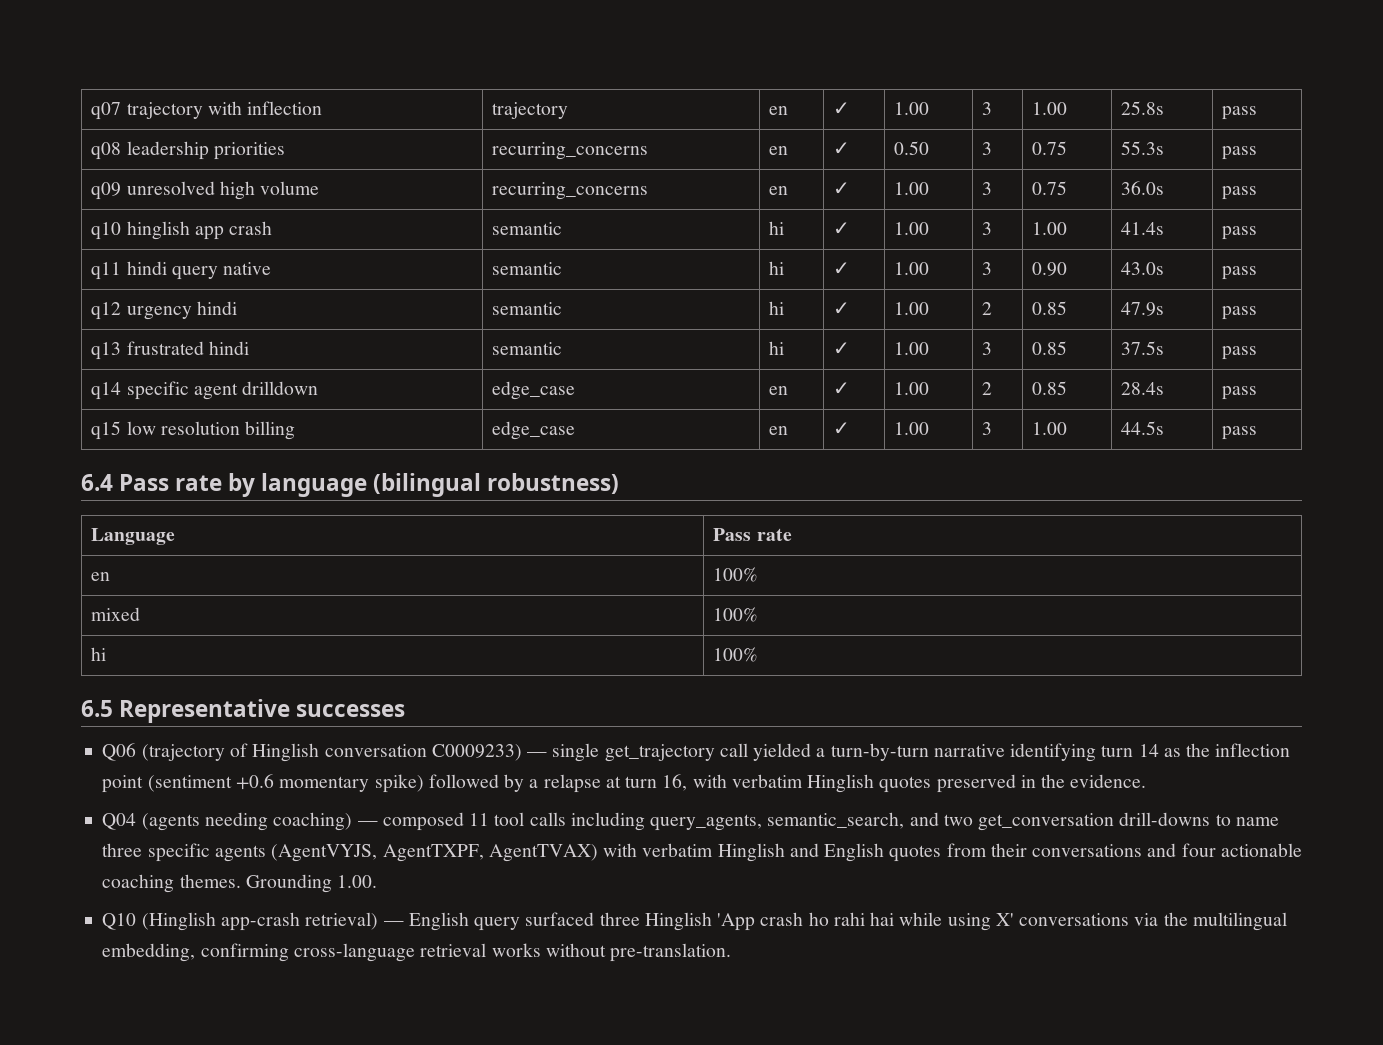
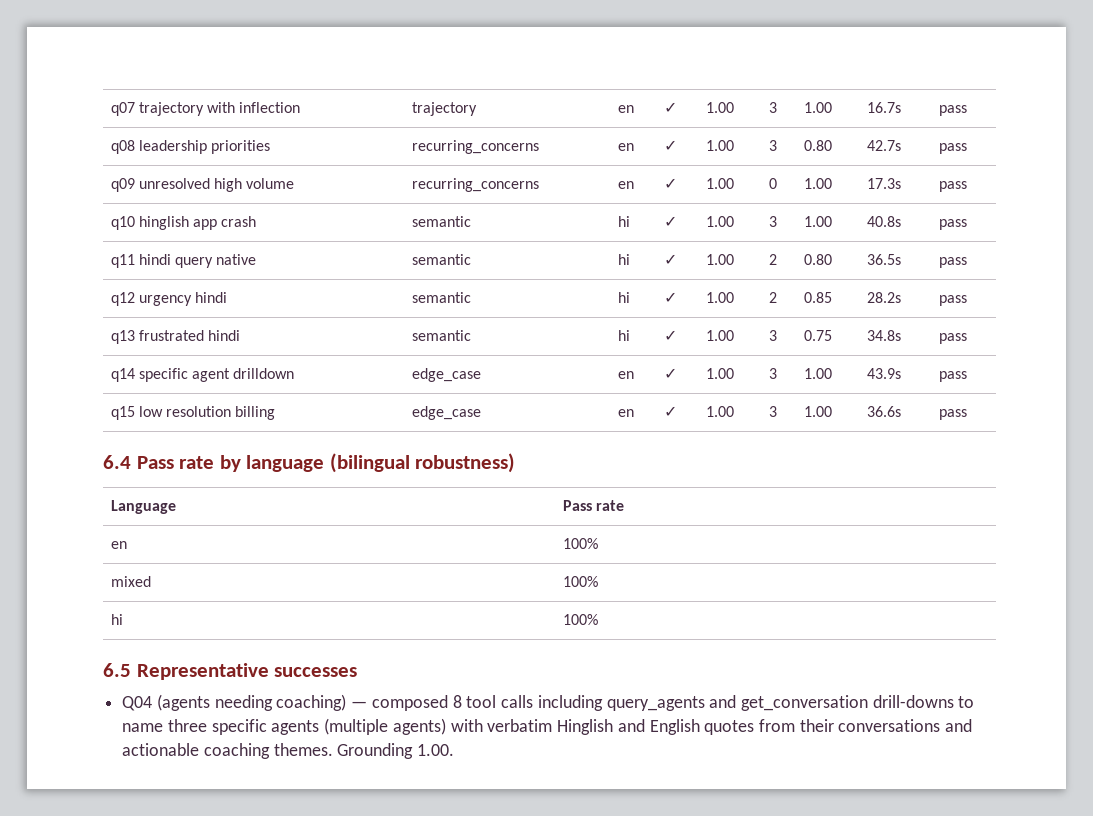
[1121,101,1165,115] 25.8s -> [866,102,901,113] 16.7s
[894,141,930,155] [982,142,993,155] [1032,141,1068,155] [1121,141,1165,155] 0.50 | 3 | 0.75 | 55.3s -> [705,140,734,151] [768,140,777,151] [803,140,832,151] [866,140,901,151] 1.00 | 3 | 0.80 | 42.7s
[982,182,993,195] [1032,181,1068,195] [1121,181,1165,195] 3 | 0.75 | 36.0s -> [768,178,777,189] [803,178,832,189] [866,178,901,189] 0 | 1.00 | 17.3s
[1121,222,1165,235] 41.4s -> [866,216,901,227] 40.8s
[982,262,993,275] [1032,262,1068,276] [1121,262,1165,275] 3 | 0.90 | 43.0s -> [768,254,777,265] [803,254,832,265] [866,254,901,265] 2 | 0.80 | 36.5s
[1121,302,1165,316] 47.9s -> [866,292,901,303] 28.2s
[1032,341,1068,355] [1121,341,1165,355] 0.85 | 37.5s -> [803,330,832,341] [866,330,901,341] 0.75 | 34.8s
[982,382,993,395] [1032,381,1068,395] [1121,382,1165,395] 2 | 0.85 | 28.4s -> [768,368,777,379] [803,368,832,379] [866,368,901,379] 3 | 1.00 | 43.9s
[1121,421,1165,435] 44.5s -> [866,406,901,417] 36.6s
[102,743,1291,762] [102,774,1147,793] // Q06 (trajectory of Hinglish conversation C0009233) — single get_trajectory call yielded a turn-by-turn narrative identifying turn 14 as the inflection point (sentiment +0.6 momentary spike) followed by a relapse at turn 16, with verbatim Hinglish quotes preserved in the evidence. -> (358, 672) none
[469,813,490,826] 11 -> [452,695,462,708] 8
[650,812,973,831] query_agents, semantic_search, and two -> [606,695,737,711] query_agents and
[271,844,598,862] (AgentVYJS, AgentTXPF, AgentTVAX) -> [324,718,446,735] (multiple agents)
[1181,843,1216,857] four -> (973, 725) none
[102,912,1288,931] [102,943,732,962] // Q10 (Hinglish app-crash retrieval) — English query surfaced three Hinglish 'App crash ho rahi hai while using X' conversations via the multilingual embedding, confirming cross-language retrieval works without pre-translation. -> (455, 750) none

